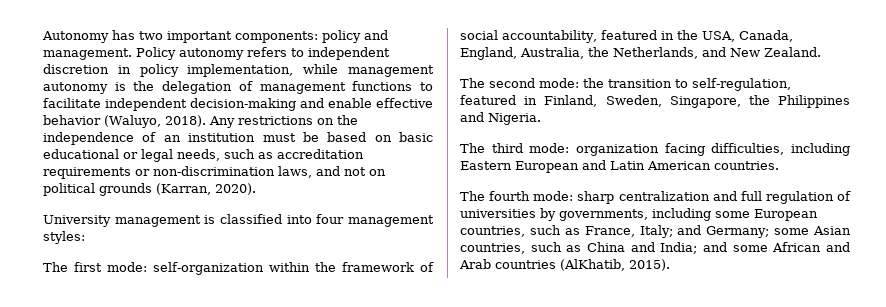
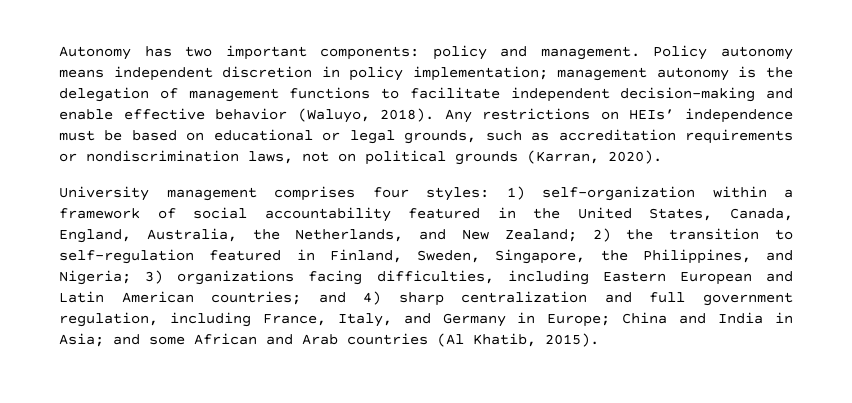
[247,47,304,57] refers to -> [59,69,104,78] means
[187,64,339,77] implementation, while -> [412,66,548,81] implementation;
[336,115,358,125] [43,132,256,145] the independence of an institution -> [629,108,793,123] HEIs’ independence
[399,132,433,142] basic -> (205, 136) none
[177,149,220,161] needs, -> [404,130,477,144] grounds,
[153,166,340,178] non-discrimination laws, and -> [86,150,293,164] nondiscrimination laws,
[204,214,434,227] [43,231,85,244] [43,262,147,272] is classified into four management styles: // The first mode: -> [274,186,525,201] comprises four styles: 1)
[315,262,336,272] the -> [784,189,793,198] a
[502,30,597,43] accountability, -> [264,207,391,222] accountability
[701,31,735,42] USA, -> [577,207,713,221] United States,
[764,47,821,57] [460,78,579,88] Zealand. // The second mode: -> [504,228,611,242] Zealand; 2)
[692,78,791,91] self-regulation, -> [59,249,194,264] self-regulation
[778,95,850,108] [460,112,541,125] [460,143,659,156] Philippines and Nigeria. // The third mode: organization -> [642,249,793,264] [59,270,295,285] Philippines, and Nigeria; 3) organizations
[714,161,779,170] [460,191,851,204] [460,208,818,221] [460,225,851,238] [460,242,698,254] countries. // The fourth mode: sharp centralization and full regulation of universities by governments, including some European countries, such as France, Italy; and Germany; some Asian countries, such as China and India; -> [211,291,793,306] [59,312,793,327] [59,333,104,347] countries; and 4) sharp centralization and full government regulation, including France, Italy, and Germany in Europe; China and India in Asia;
[560,259,625,271] (AlKhatib, -> [437,333,536,347] (Al Khatib,

